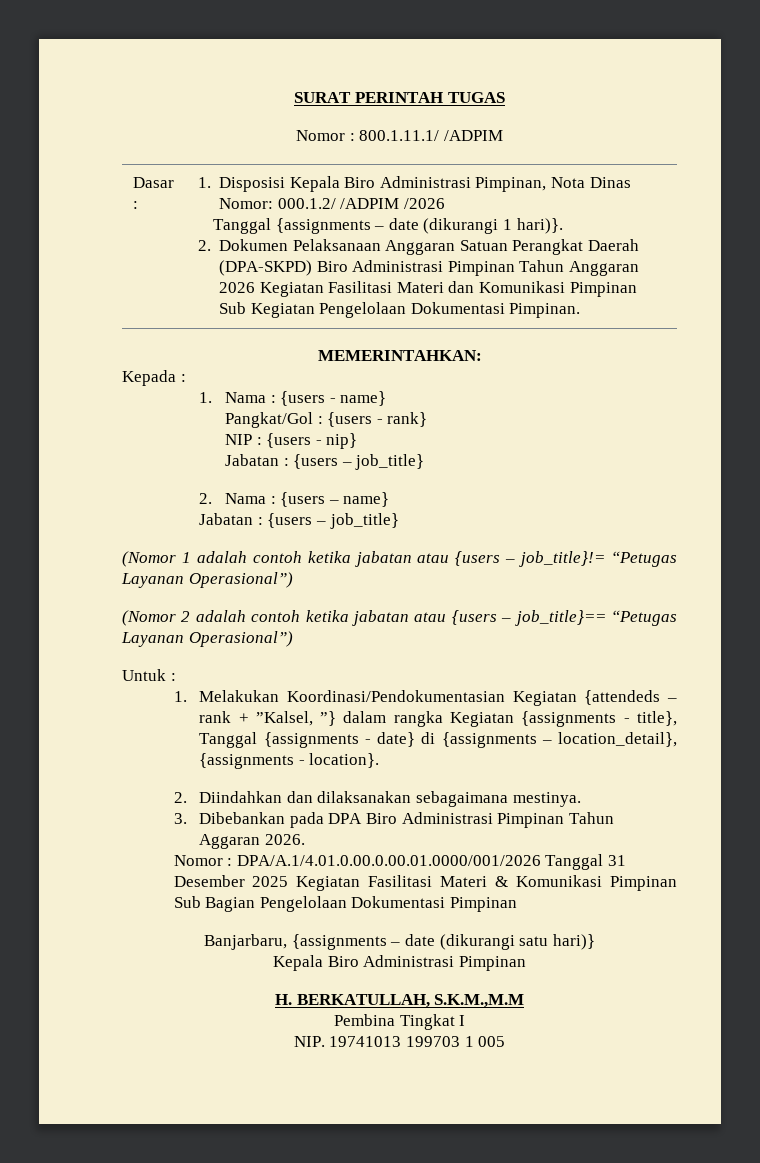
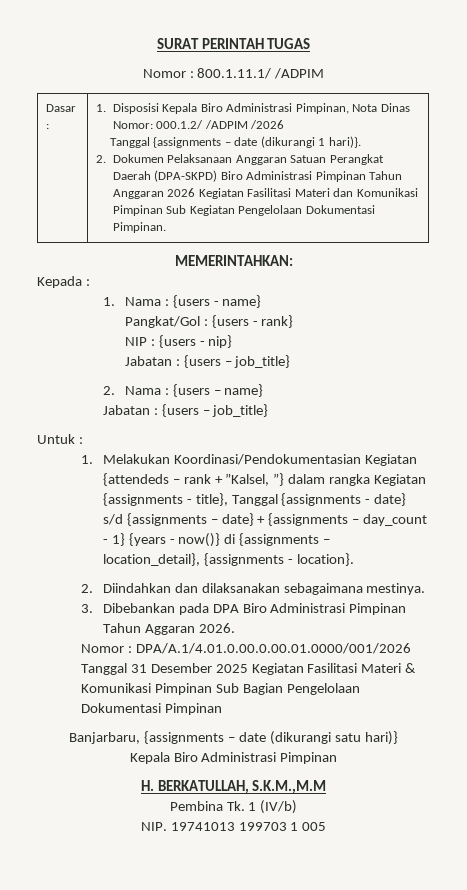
[122,551,677,567] [121,572,293,588] [122,610,677,626] [121,631,293,647] // (Nomor 1 adalah contoh ketika jabatan atau {users – job_title}!= “Petugas Layanan Operasional”) // (Nomor 2 adalah contoh ketika jabatan atau {users – job_title}== “Petugas Layanan Operasional”) -> (269, 410) none
(416, 739) none -> [102,513,428,526] [102,533,221,547] s/d {assignments – date} + {assignments – day_count - 1} {years - now()}
[399,1014,466,1030] Tingkat I -> [226,800,298,814] Tk. 1 (IV/b)

